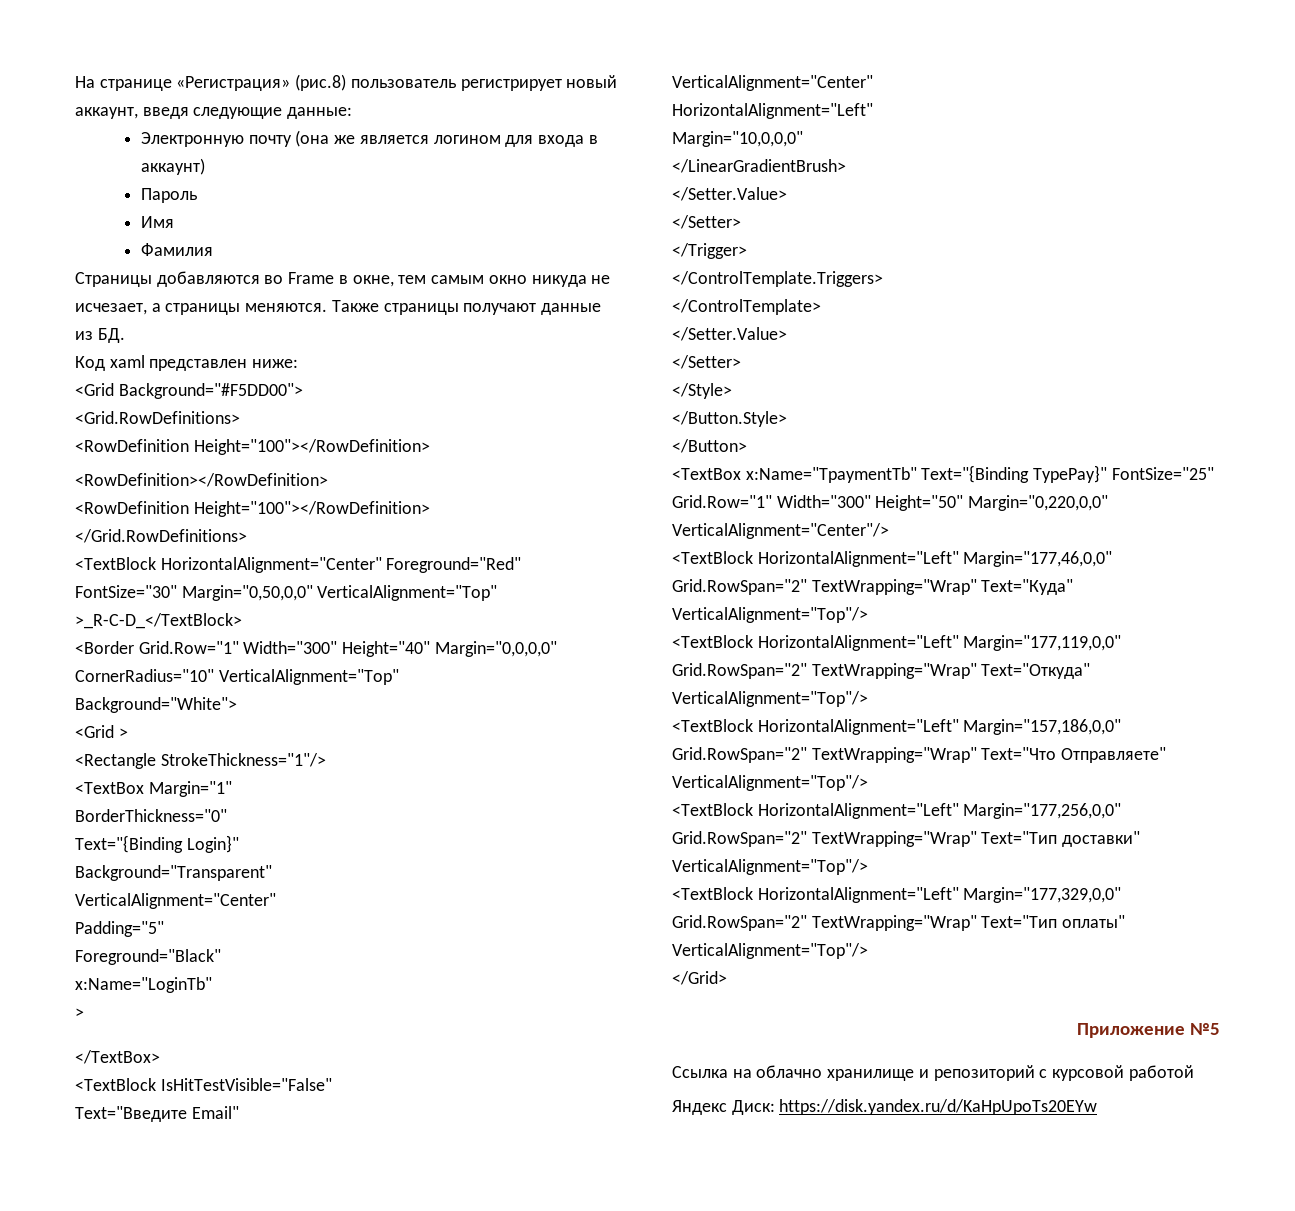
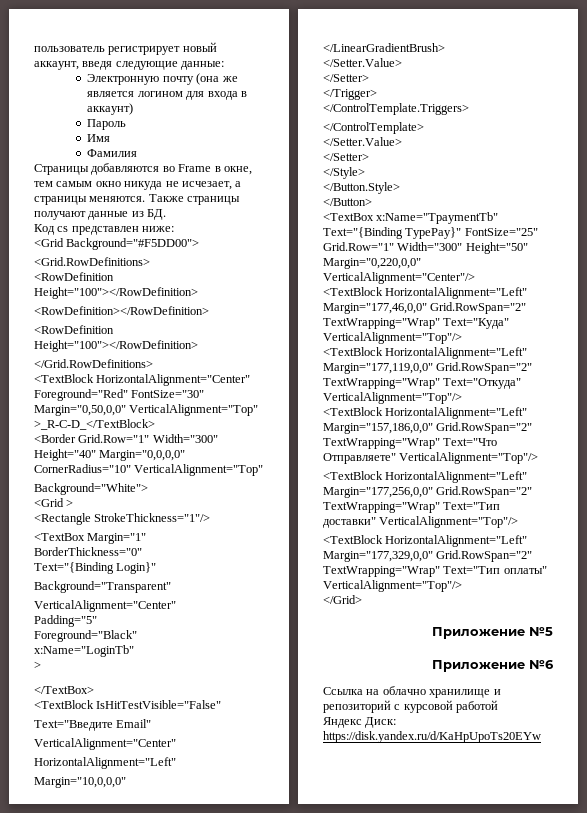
[75,74,347,91] На странице «Регистрация» (рис.8) -> (34, 49) none
[109,355,145,368] xaml -> [57,226,69,232] cs
(1220, 1029) none -> [432,660,554,672] // Приложение №6

